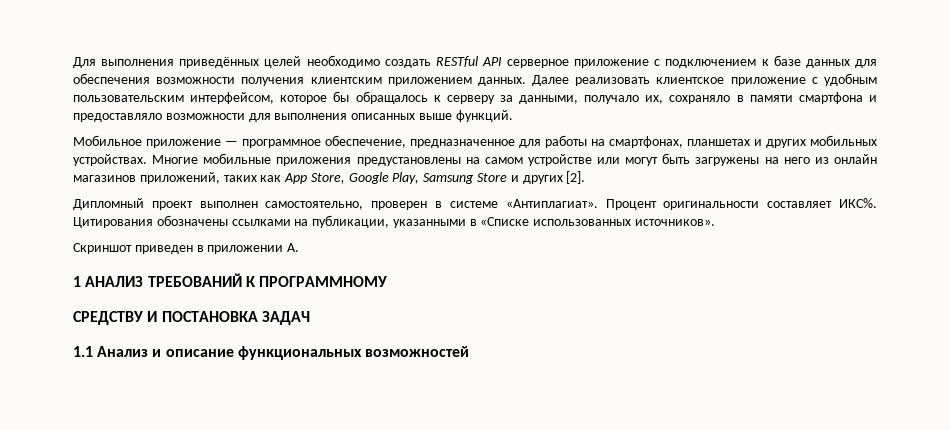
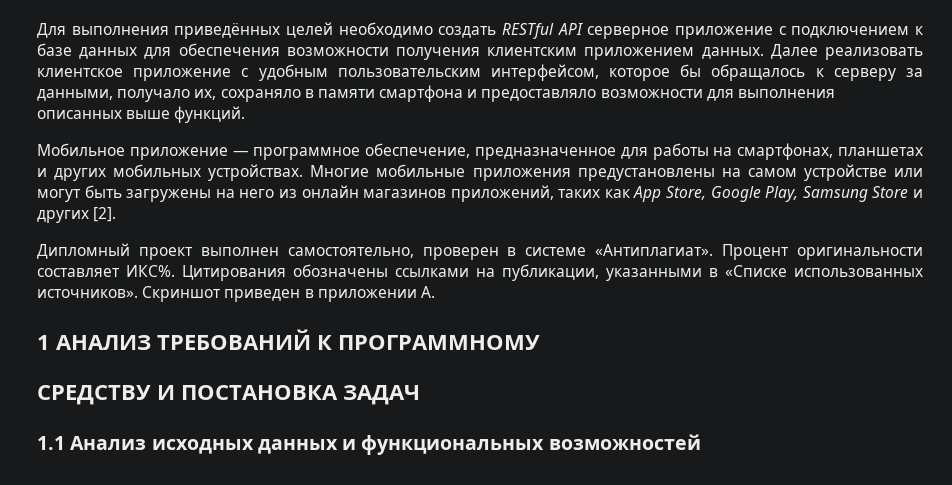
(716, 222) // -> (138, 293) none
[152,349,234,357] и описание -> [151,439,357,454] исходных данных и

